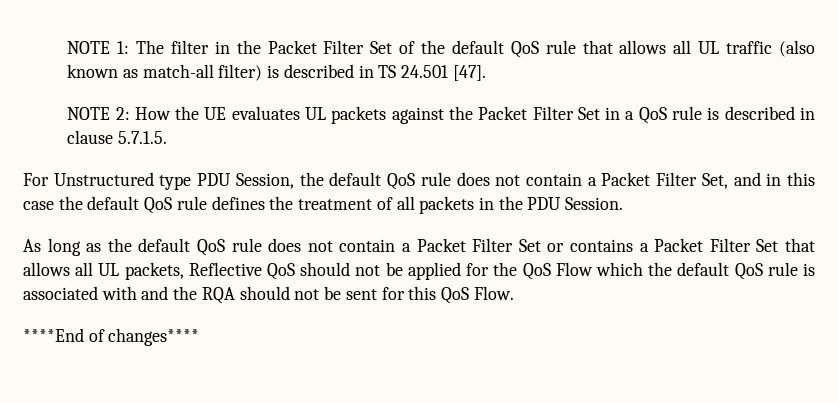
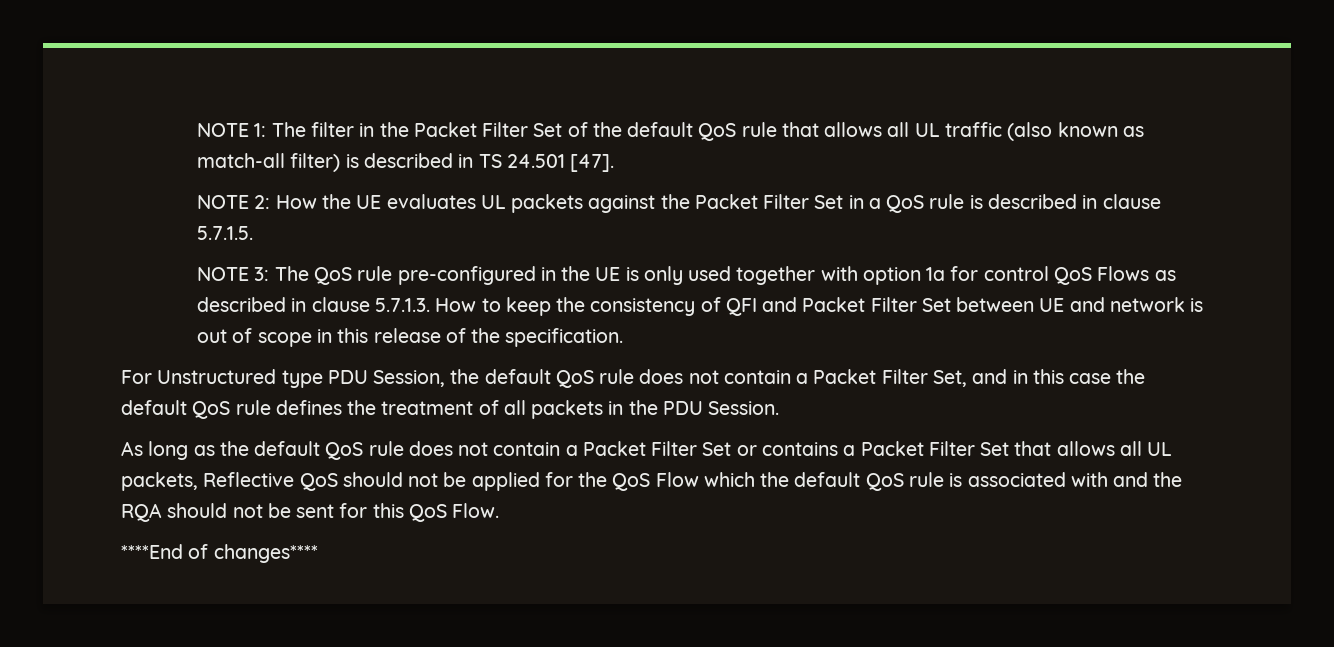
(167, 137) none -> [197,266,1176,285] [197,297,1204,316] [197,328,624,347] // NOTE 3: The QoS rule pre-configured in the UE is only used together with option 1a for control QoS Flows as described in clause 5.7.1.3. How to keep the consistency of QFI and Packet Filter Set between UE and network is out of scope in this release of the specification.

